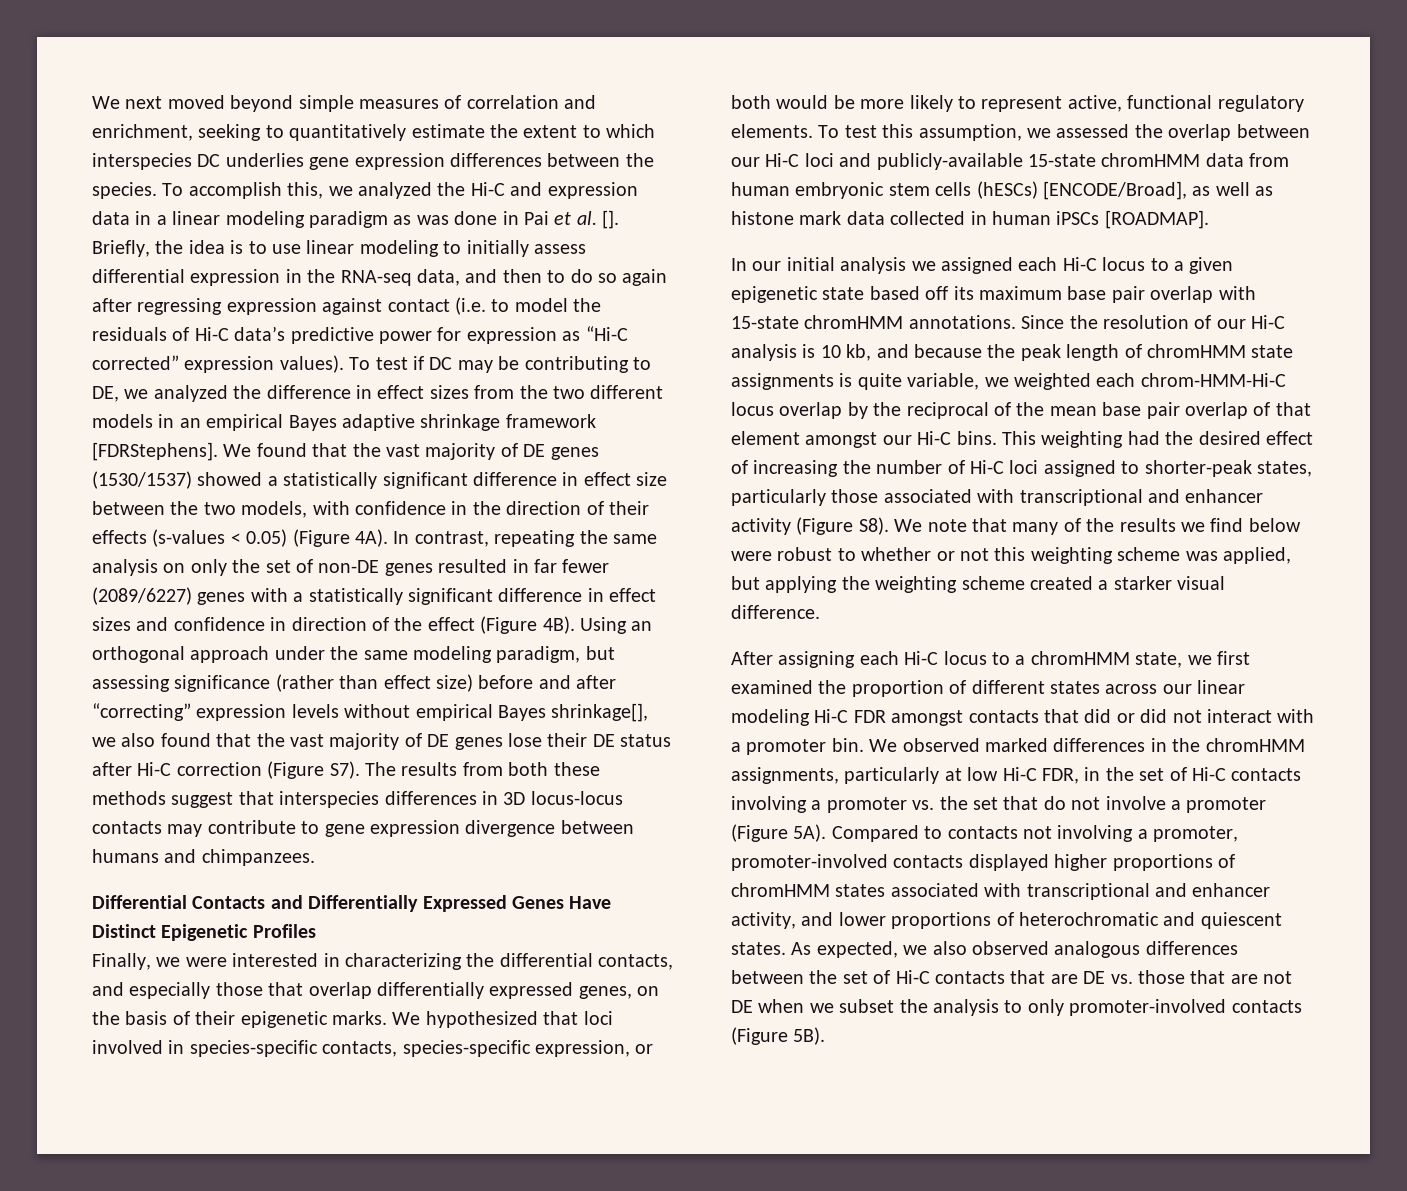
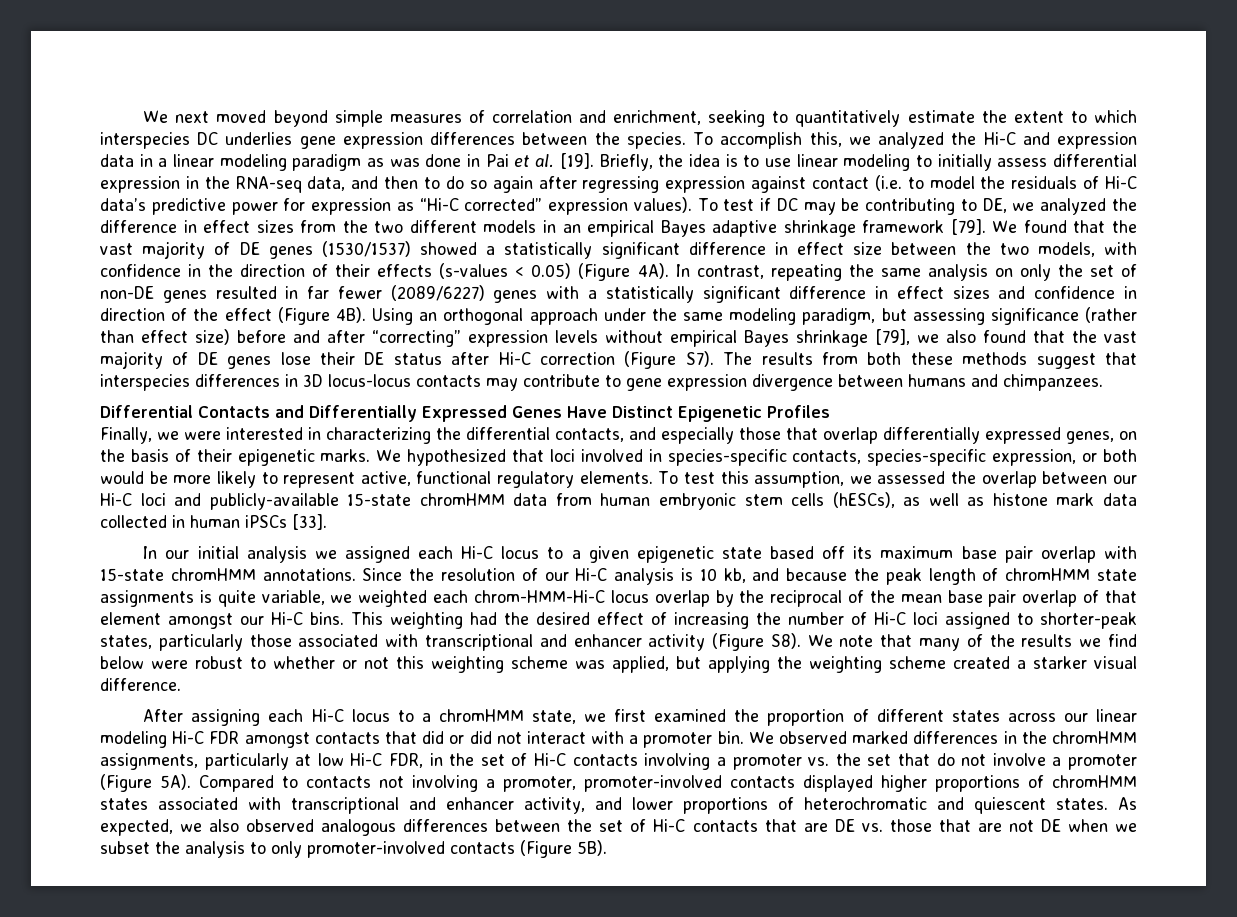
[602,210,620,229] []. -> [559,153,594,169] [19].
[92,442,218,461] [FDRStephens]. -> [950,219,986,235] [79].
[551,703,649,722] shrinkage[], -> [796,329,910,347] shrinkage [79],
[976,181,1187,200] (hESCs) [ENCODE/Broad], -> [832,492,895,508] (hESCs),
[1104,210,1209,229] [ROADMAP]. -> [292,514,327,530] [33].

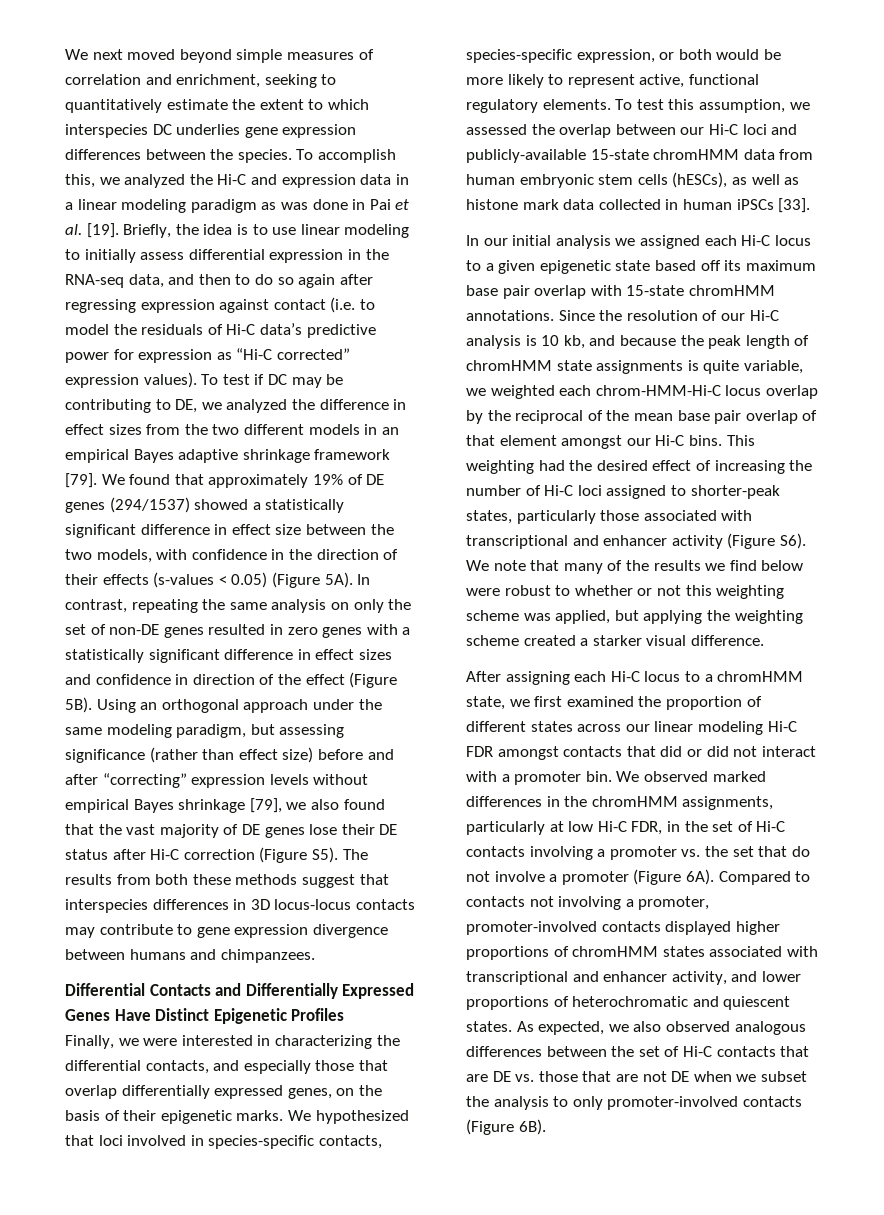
[1111,220,1137,233] [100,241,411,259] the vast majority of DE genes (1530/1537) -> [208,474,385,488] [65,497,190,513] approximately 19% of DE genes (294/1537)
[637,263,669,279] 4A). -> [324,572,353,588] 5A).
[307,285,485,301] far fewer (2089/6227) -> [287,627,318,635] zero
[335,307,366,323] 4B). -> [65,697,92,713] 5B).
[685,351,714,367] S7). -> [311,847,338,863] S5).
[770,633,801,649] S8). -> [779,533,806,549] S6).
[160,774,191,790] 5A). -> [685,869,714,885] 6A).
[577,840,607,856] 5B). -> [518,1119,546,1135] 6B).

